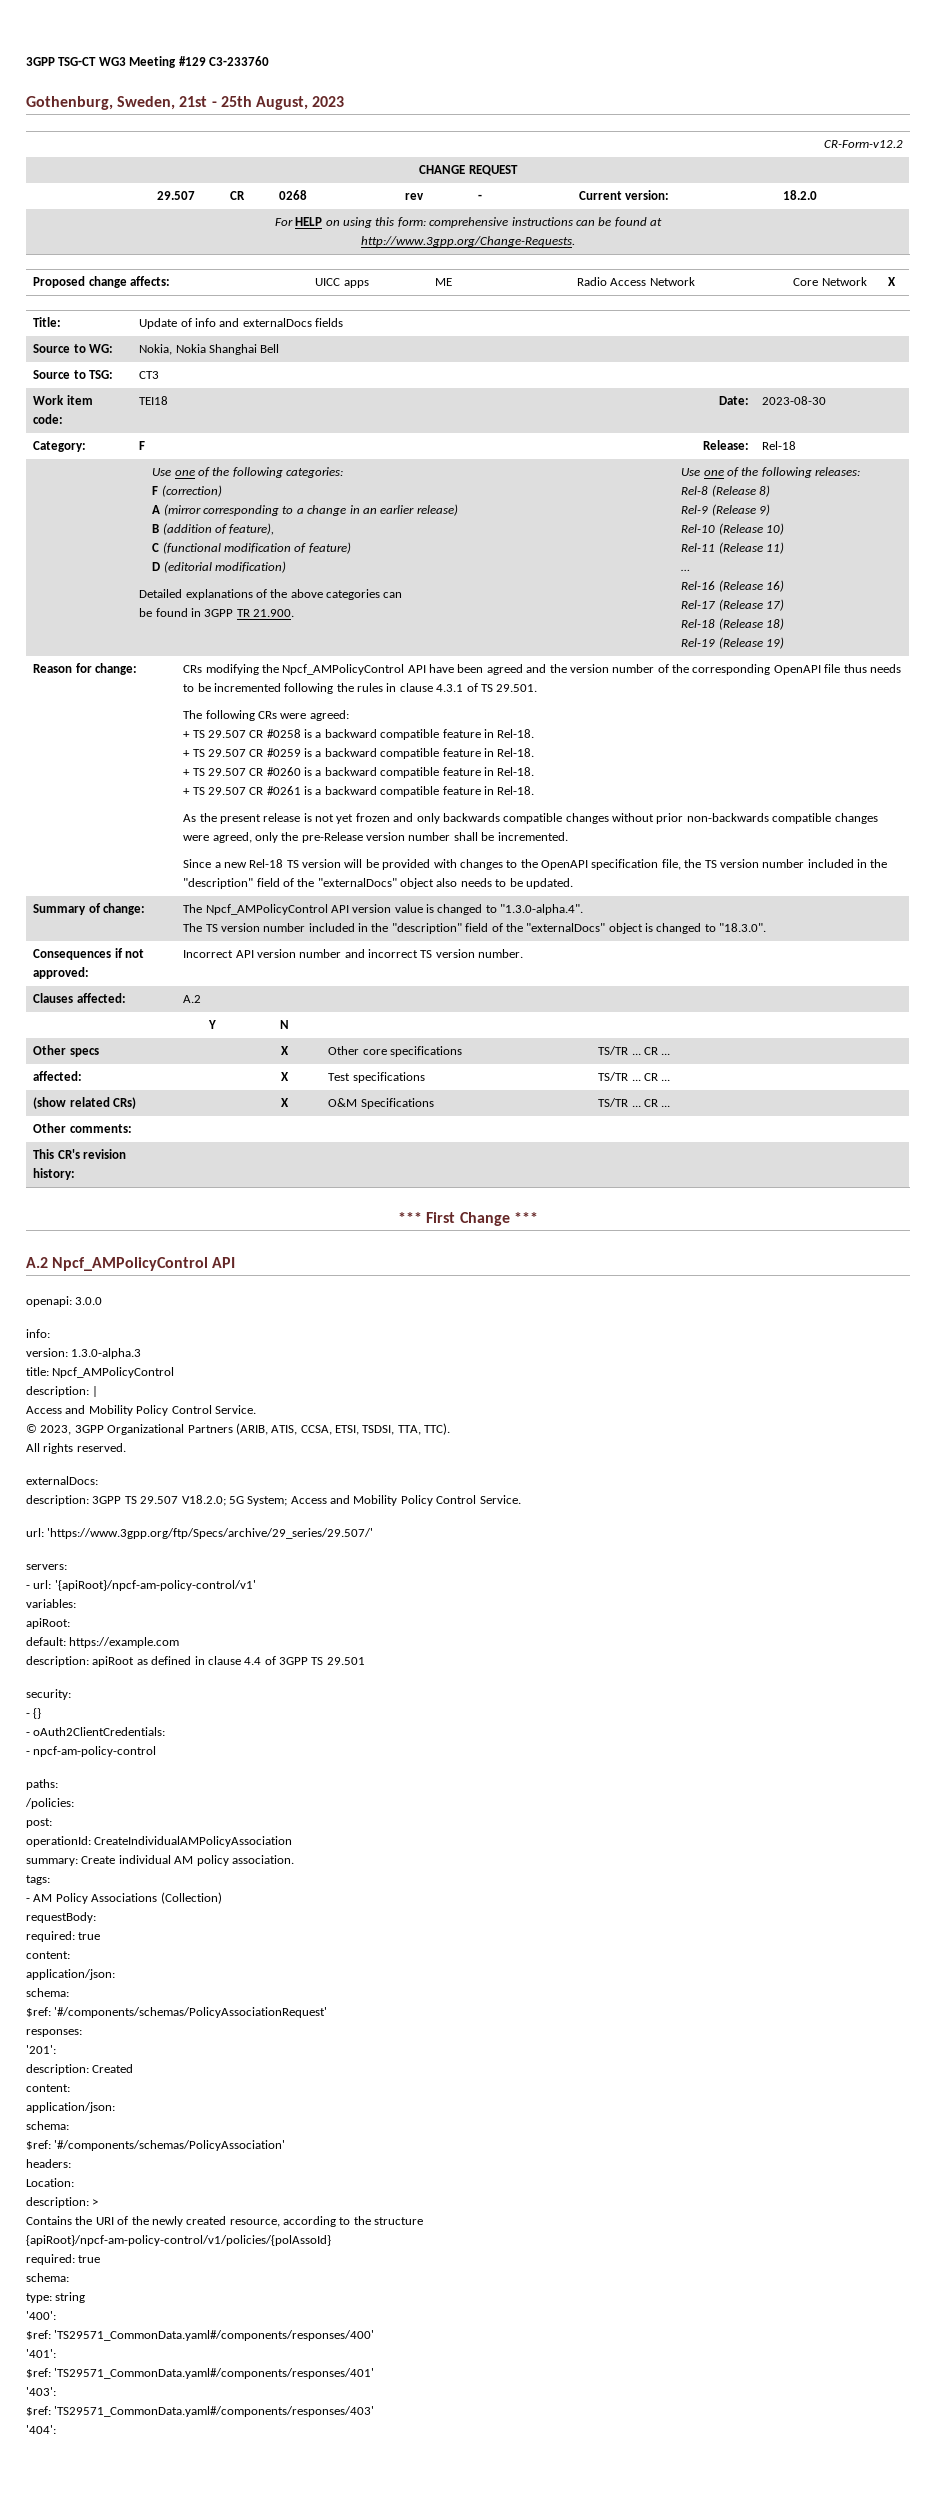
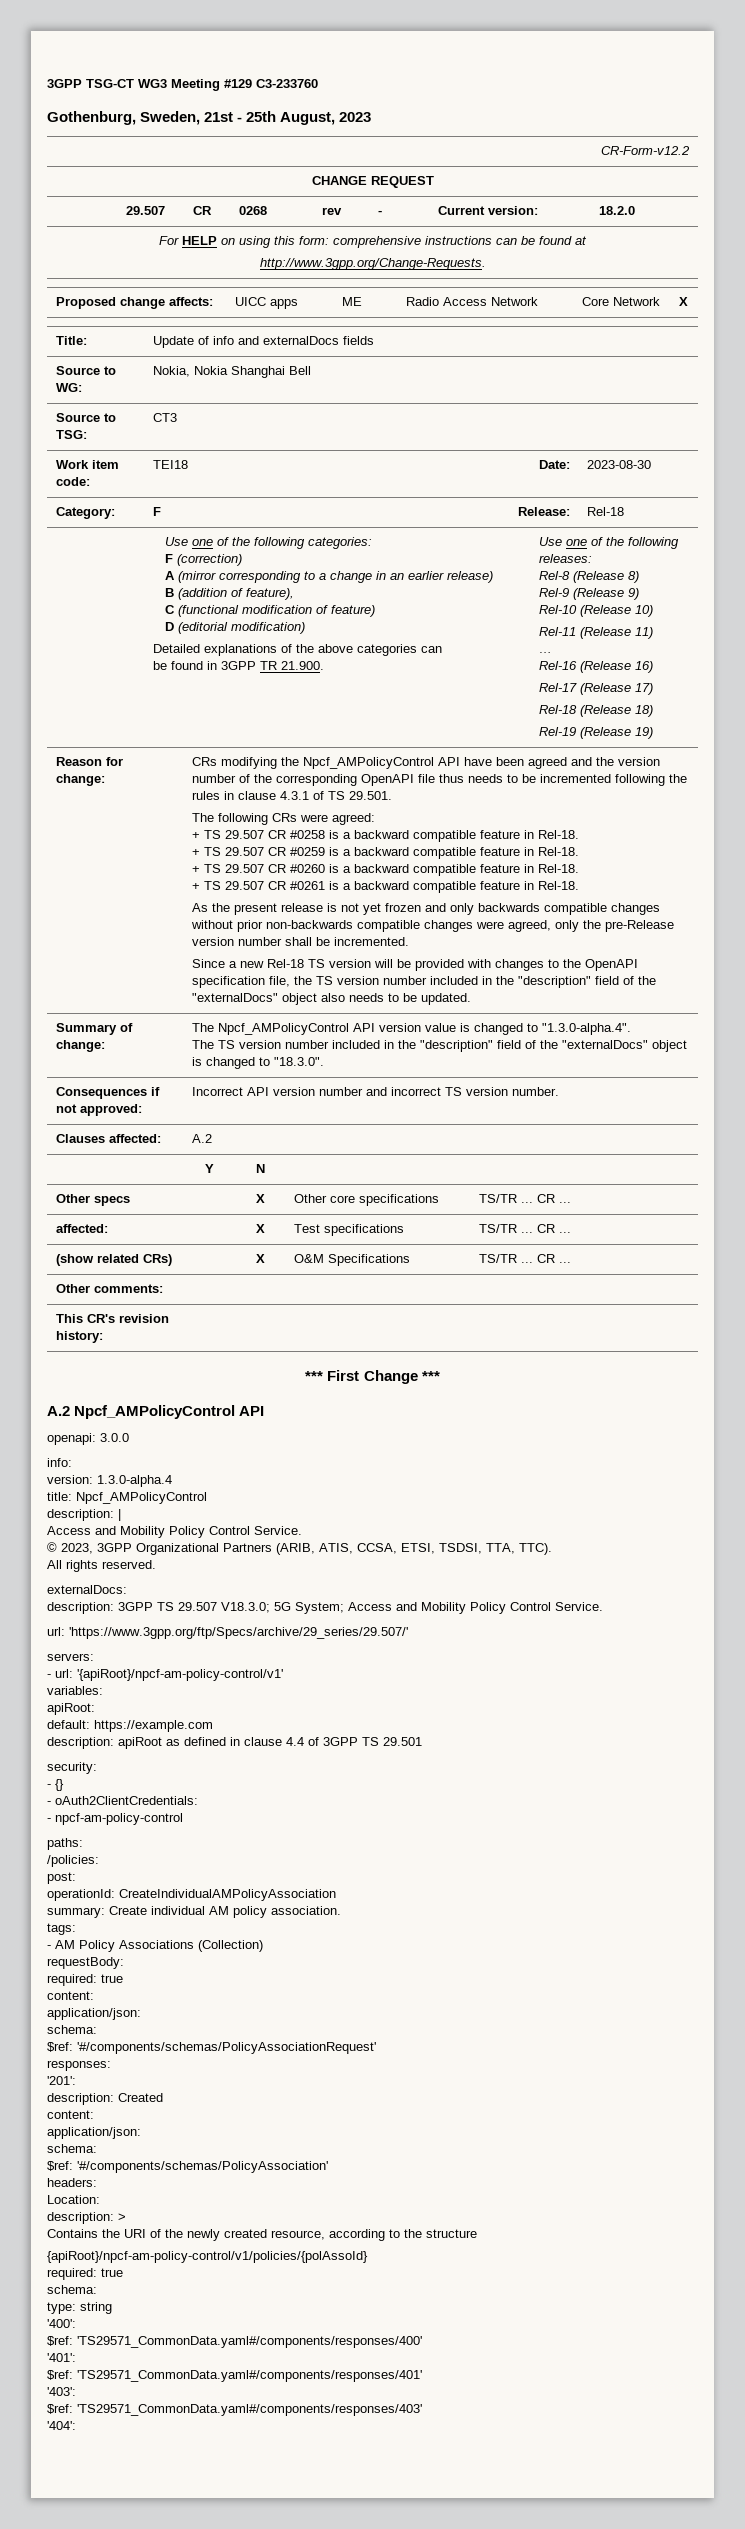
[71,1348,142,1359] 1.3.0-alpha.3 -> [97,1475,172,1487] 1.3.0-alpha.4
[181,1495,226,1506] V18.2.0; -> [221,1602,270,1613] V18.3.0;

